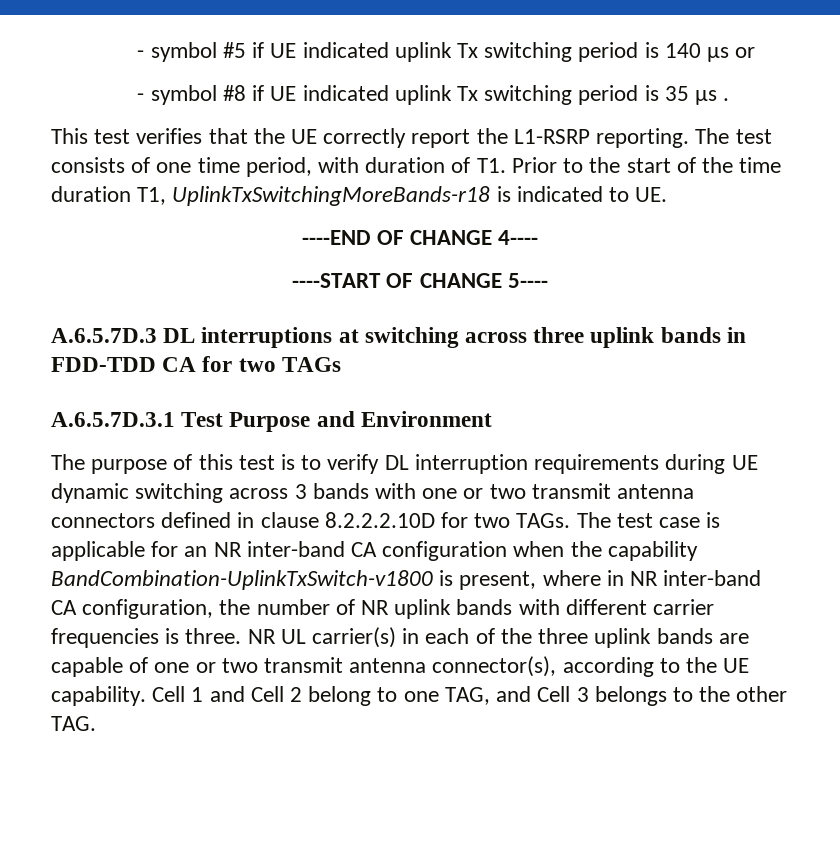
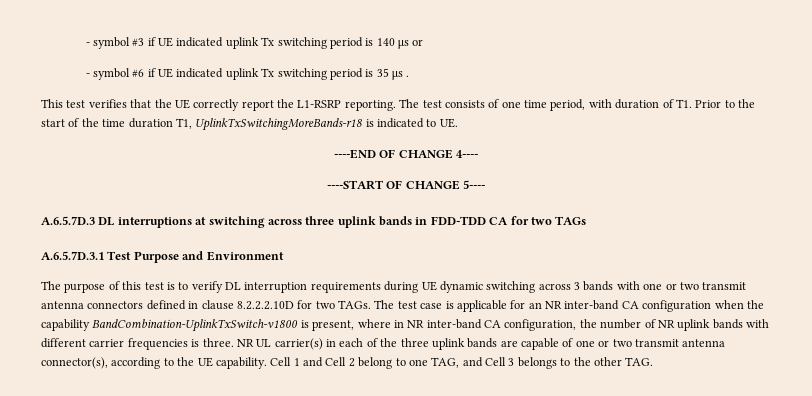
[137,42,246,62] - symbol #5 -> [85,37,145,49] - symbol #3
[222,85,246,101] #8 -> [132,69,145,77] #6

